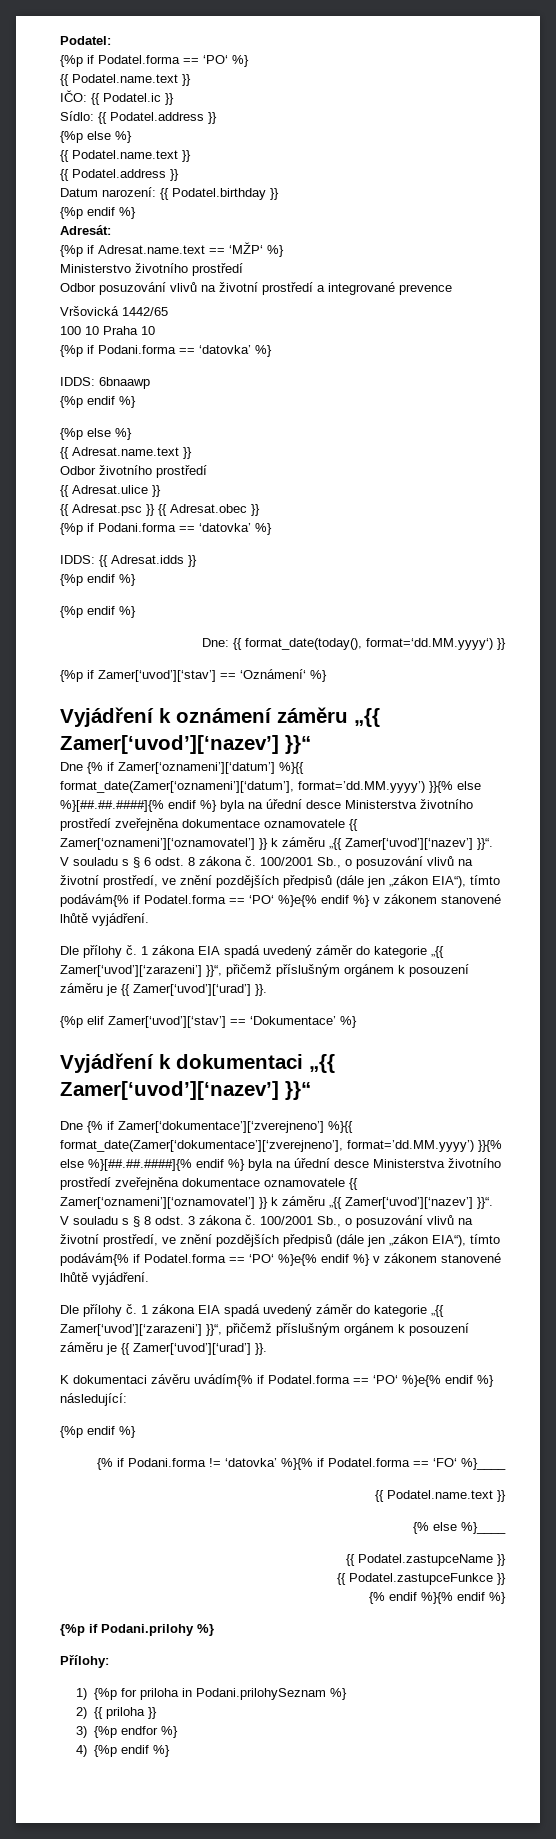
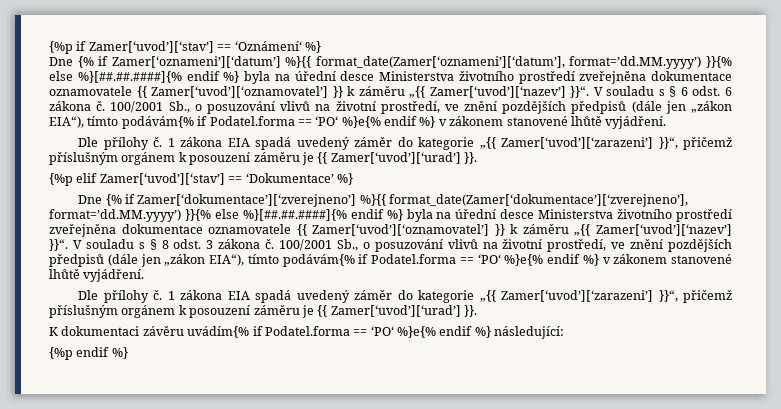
[60,36,111,45] [60,55,249,67] [60,74,191,86] [60,90,174,105] [60,111,217,124] [60,131,132,143] [60,150,191,162] [60,169,179,181] [60,187,279,200] [60,207,136,219] [60,225,111,235] [60,242,284,257] [60,263,243,276] [60,282,452,295] [60,306,168,316] [60,326,155,335] [60,345,272,357] [60,377,150,389] [60,396,136,408] [60,428,132,440] [60,447,192,459] [60,465,207,478] [60,485,161,497] [60,504,260,516] [60,523,272,535] [60,555,197,567] [60,574,136,586] [60,606,136,618] [202,638,506,650] Podatel: // {%p if Podatel.forma == ‘PO‘ %} // {{ Podatel.name.text }} // IČO: {{ Podatel.ic }} // Sídlo: {{ Podatel.address }} // {%p else %} // {{ Podatel.name.text }} // {{ Podatel.address }} // Datum narození: {{ Podatel.birthday }} // {%p endif %} // Adresát: // {%p if Adresat.name.text == ‘MŽP‘ %} // Ministerstvo životního prostředí // Odbor posuzování vlivů na životní prostředí a integrované prevence // Vršovická 1442/65 // 100 10 Praha 10 // {%p if Podani.forma == ‘datovka’ %} // IDDS: 6bnaawp // {%p endif %} // {%p else %} // {{ Adresat.name.text }} // Odbor životního prostředí // {{ Adresat.ulice }} // {{ Adresat.psc }} {{ Adresat.obec }} // {%p if Podani.forma == ‘datovka’ %} // IDDS: {{ Adresat.idds }} // {%p endif %} // {%p endif %} // Dne: {{ format_date(today(), format=‘dd.MM.yyyy‘) }} // -> (49, 47) none
[60,707,380,727] [60,735,311,754] // Vyjádření k oznámení záměru „{{ Zamer[‘uvod’][‘nazev’] }}“ -> (321, 47) none
[60,838,255,850] Zamer[‘oznameni’][‘oznamovatel’] -> [151,86,329,98] Zamer[‘uvod’][‘oznamovatel’]
[188,857,195,866] 8 -> [724,87,732,96] 6
[60,1053,335,1073] [60,1081,311,1100] // Vyjádření k dokumentaci „{{ Zamer[‘uvod’][‘nazev’] }}“ -> (353, 179) none
[60,1197,255,1209] Zamer[‘oznameni’][‘oznamovatel’] -> [312,224,490,236] Zamer[‘uvod’][‘oznamovatel’]
[97,1458,506,1470] [375,1490,506,1502] [413,1522,506,1534] [346,1554,506,1566] [337,1573,506,1585] [369,1592,506,1604] [60,1624,214,1636] [60,1655,109,1668] [76,1688,347,1700] [76,1707,157,1719] [76,1726,178,1738] [76,1745,170,1757] // {% if Podani.forma != ‘datovka’ %}{% if Podatel.forma == ‘FO‘ %}____ // {{ Podatel.name.text }} // {% else %}____ // {{ Podatel.zastupceName }} // {{ Podatel.zastupceFunkce }} // {% endif %}{% endif %} // {%p if Podani.prilohy %} // Přílohy: // 1) {%p for priloha in Podani.prilohySeznam %} // 2) {{ priloha }} // 3) {%p endfor %} // 4) {%p endif %} -> (128, 353) none

